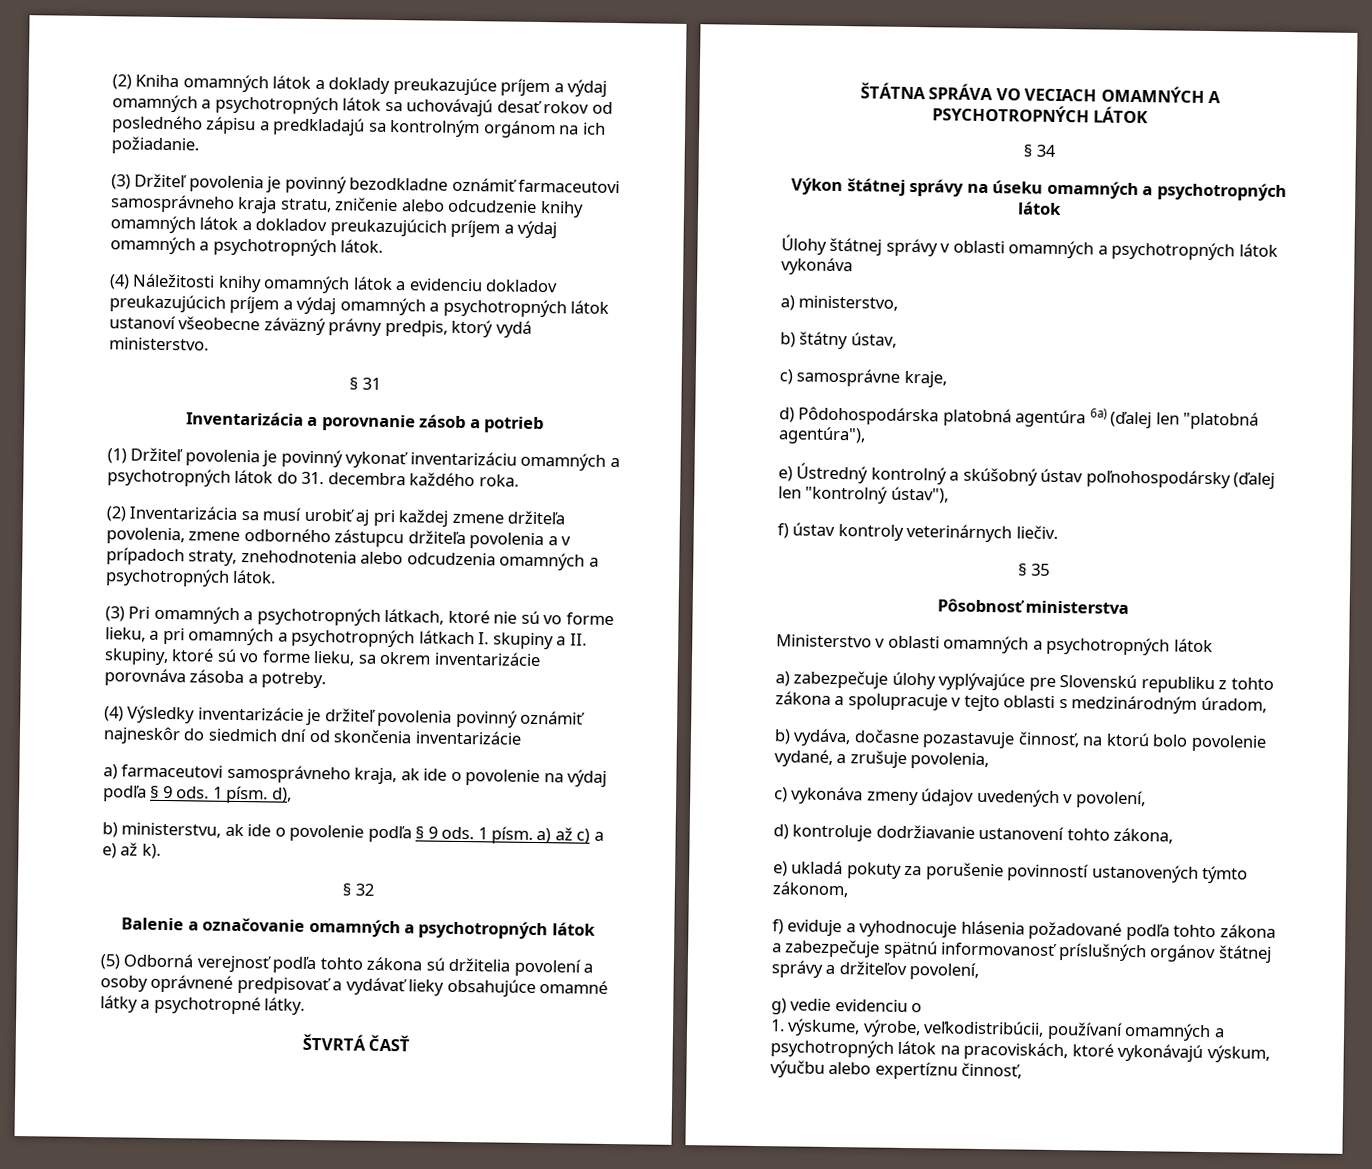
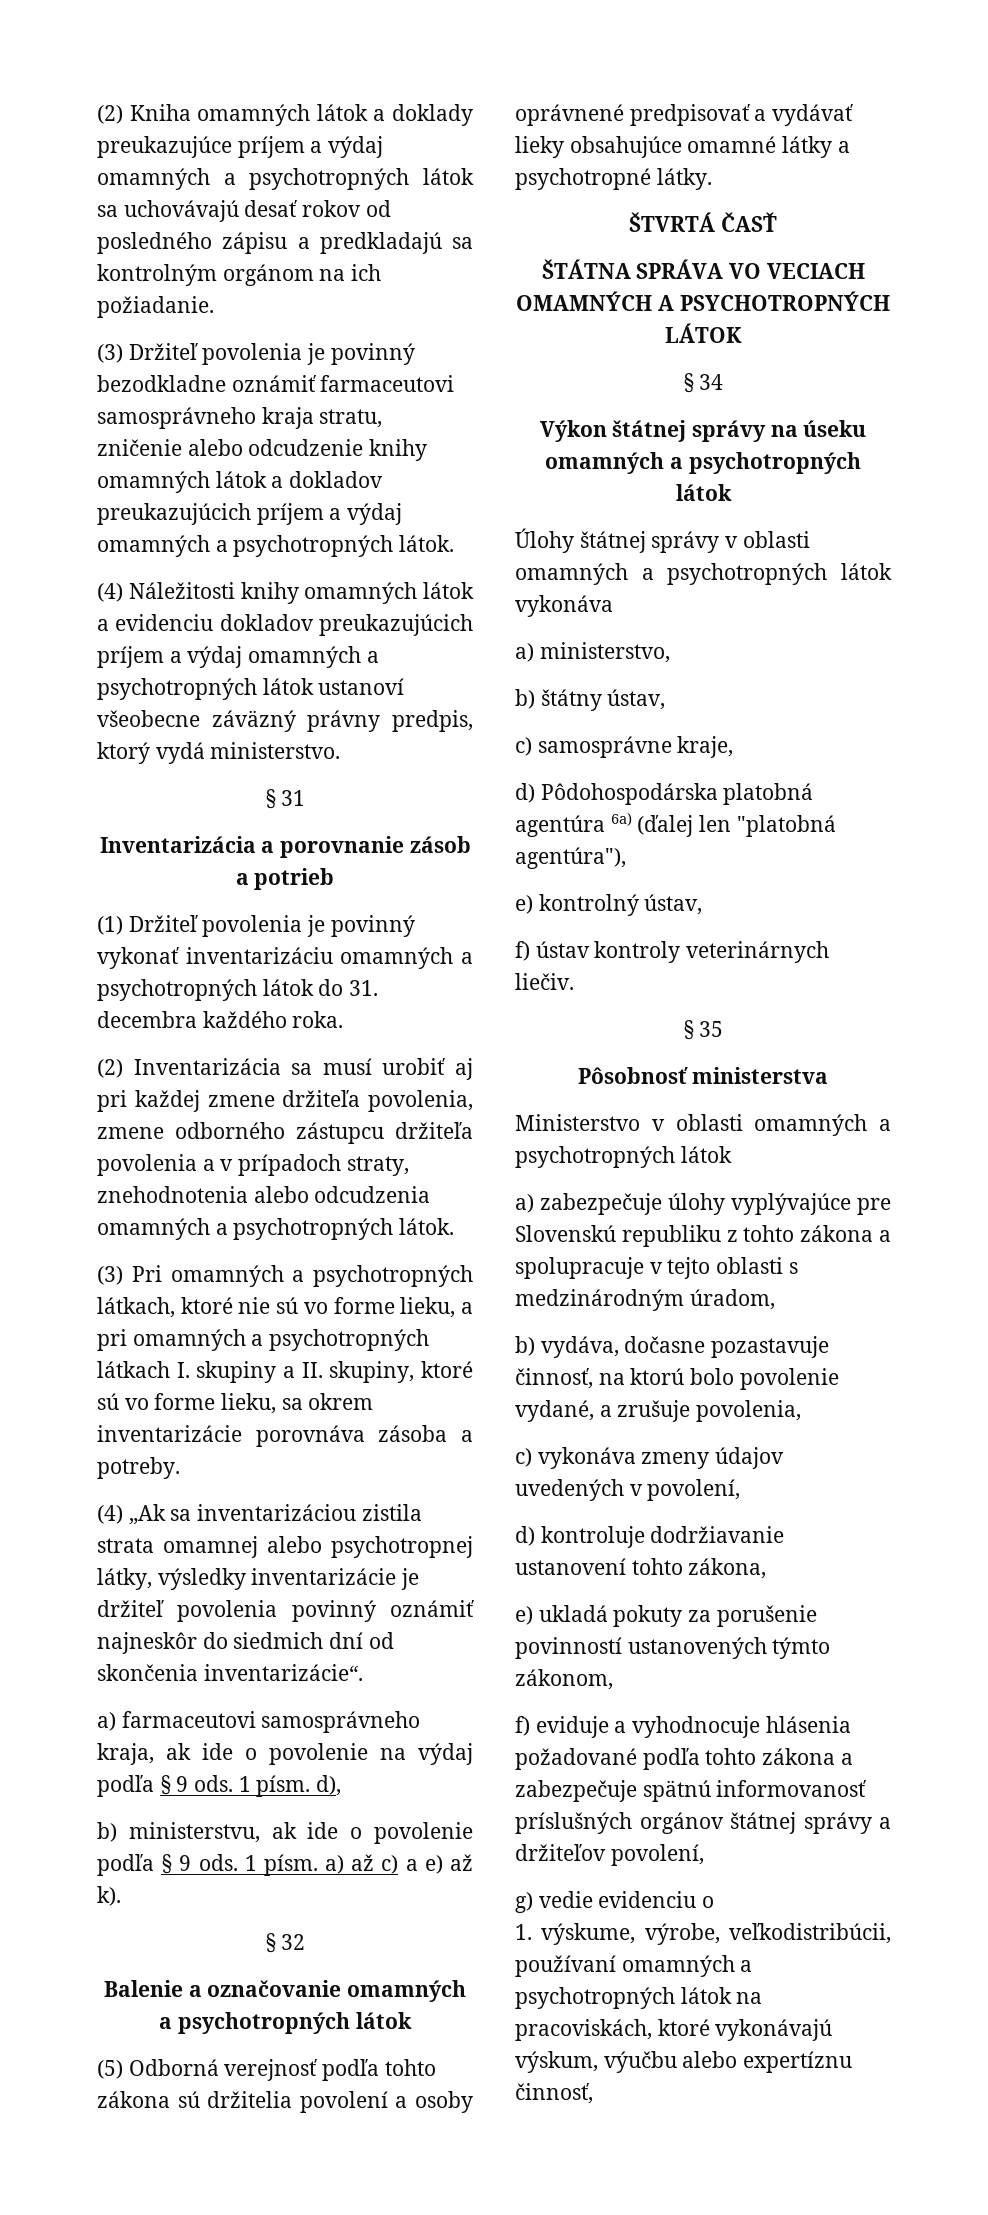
[127,705,196,724] Výsledky -> [128,1504,422,1525] [97,1536,473,1558] [97,1568,246,1590] „Ak sa inventarizáciou zistila strata omamnej alebo psychotropnej látky, výsledky
[414,730,522,745] inventarizácie -> [203,1664,363,1681] inventarizácie“.
[796,462,1276,489] [778,485,949,504] Ústredný kontrolný a skúšobný ústav poľnohospodársky (ďalej len "kontrolný ústav"), -> [538,894,703,916] kontrolný ústav,

